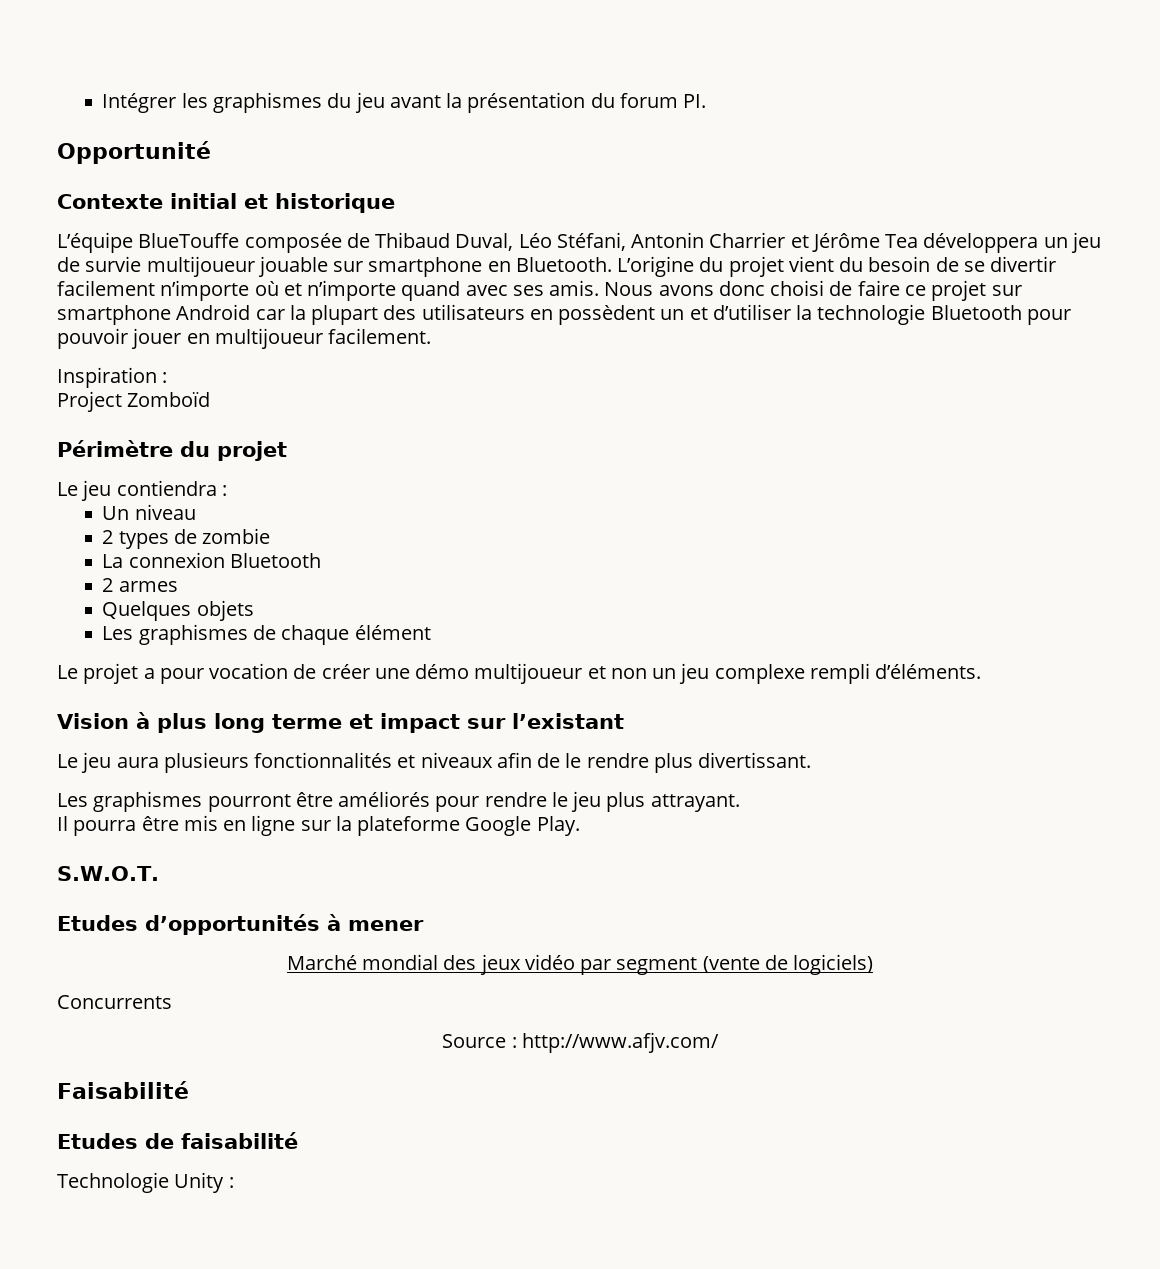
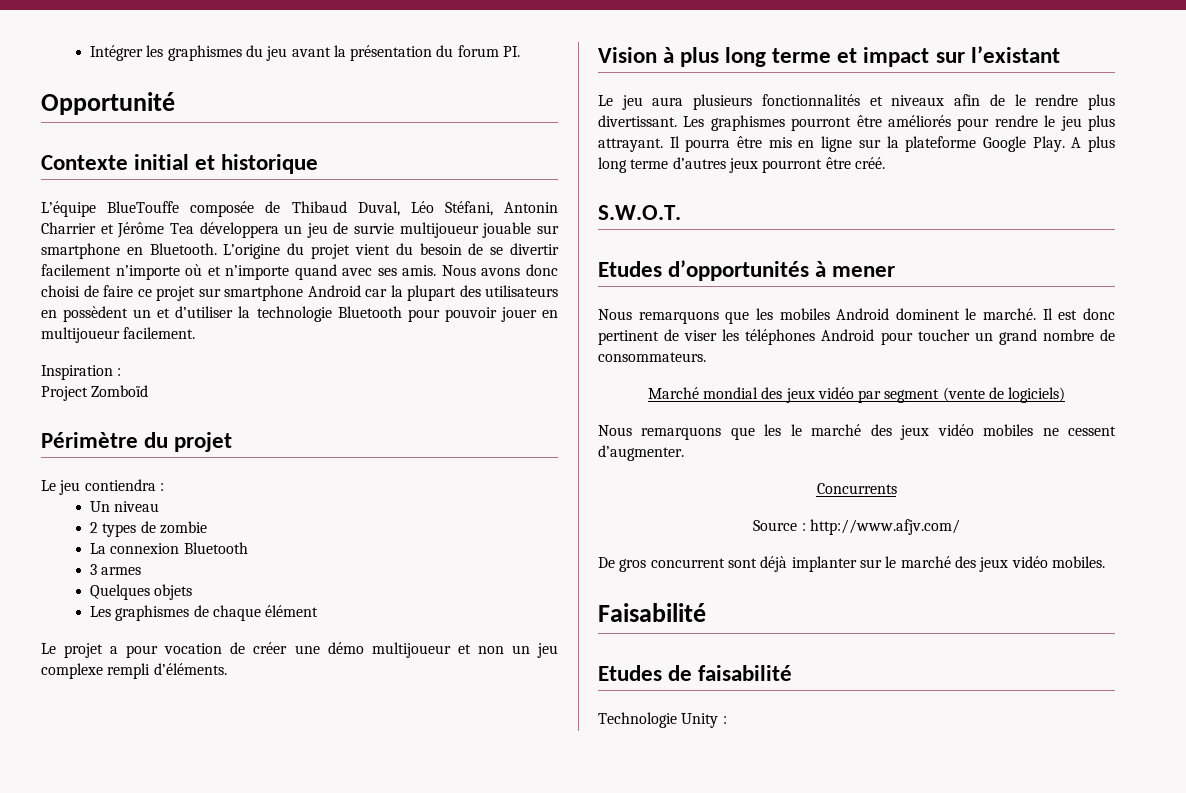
[102,578,114,592] 2 -> [89,564,97,575] 3
(812, 760) // -> (677, 121) none
(740, 803) // -> (663, 145) none
(580, 826) none -> [1071,136,1115,152] [598,157,885,173] A plus long terme d’autres jeux pourront être créé.
(424, 925) none -> [598,308,1115,324] [598,329,1115,345] [598,352,706,362] // Nous remarquons que les mobiles Android dominent le marché. Il est donc pertinent de viser les téléphones Android pour toucher un grand nombre de consommateurs.
[57,995,172,1009] [442,1032,719,1053] Concurrents // Source : http://www.afjv.com/ -> [598,424,1116,440] [598,445,684,461] [816,483,897,494] [753,519,960,535] [598,556,1105,572] Nous remarquons que les le marché des jeux vidéo mobiles ne cessent d’augmenter. // Concurrents // Source : http://www.afjv.com/ // De gros concurrent sont déjà implanter sur le marché des jeux vidéo mobiles.

